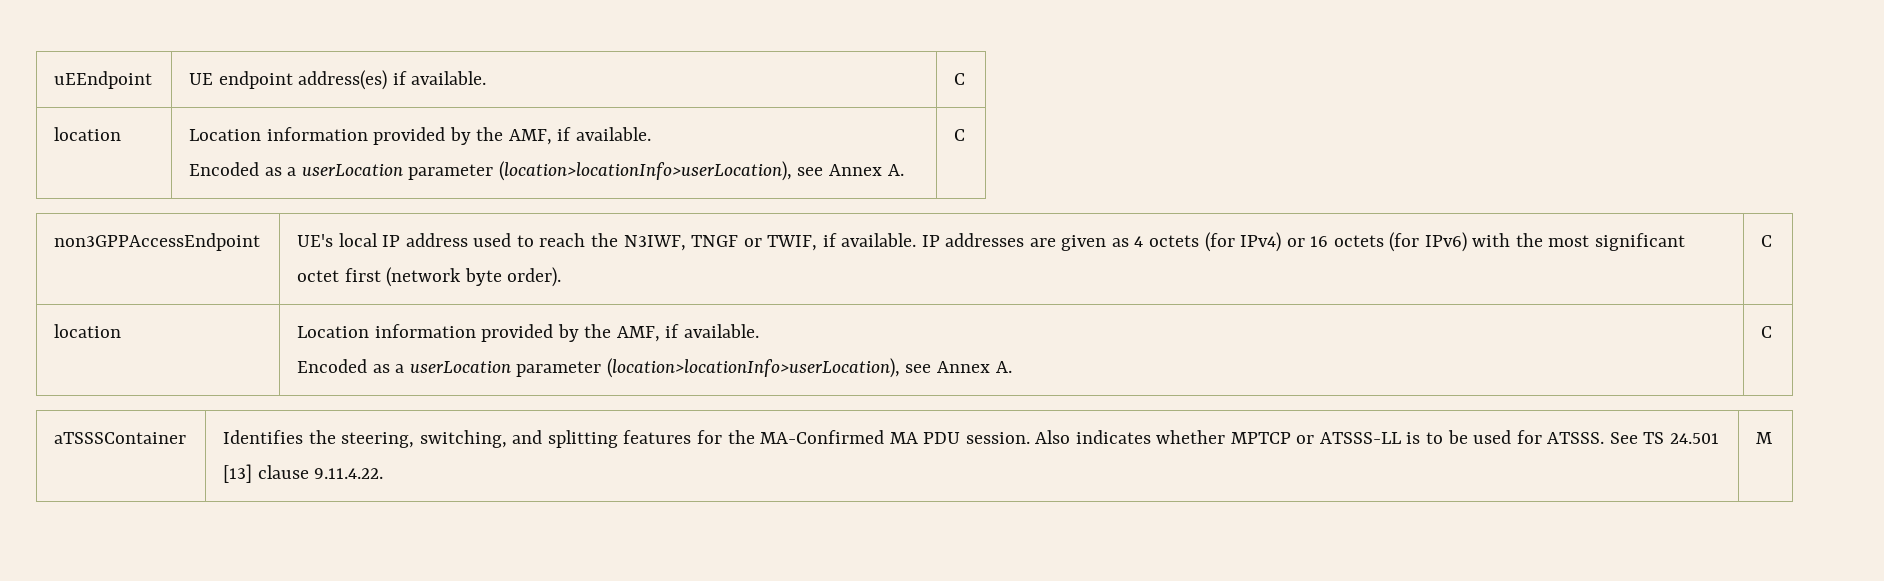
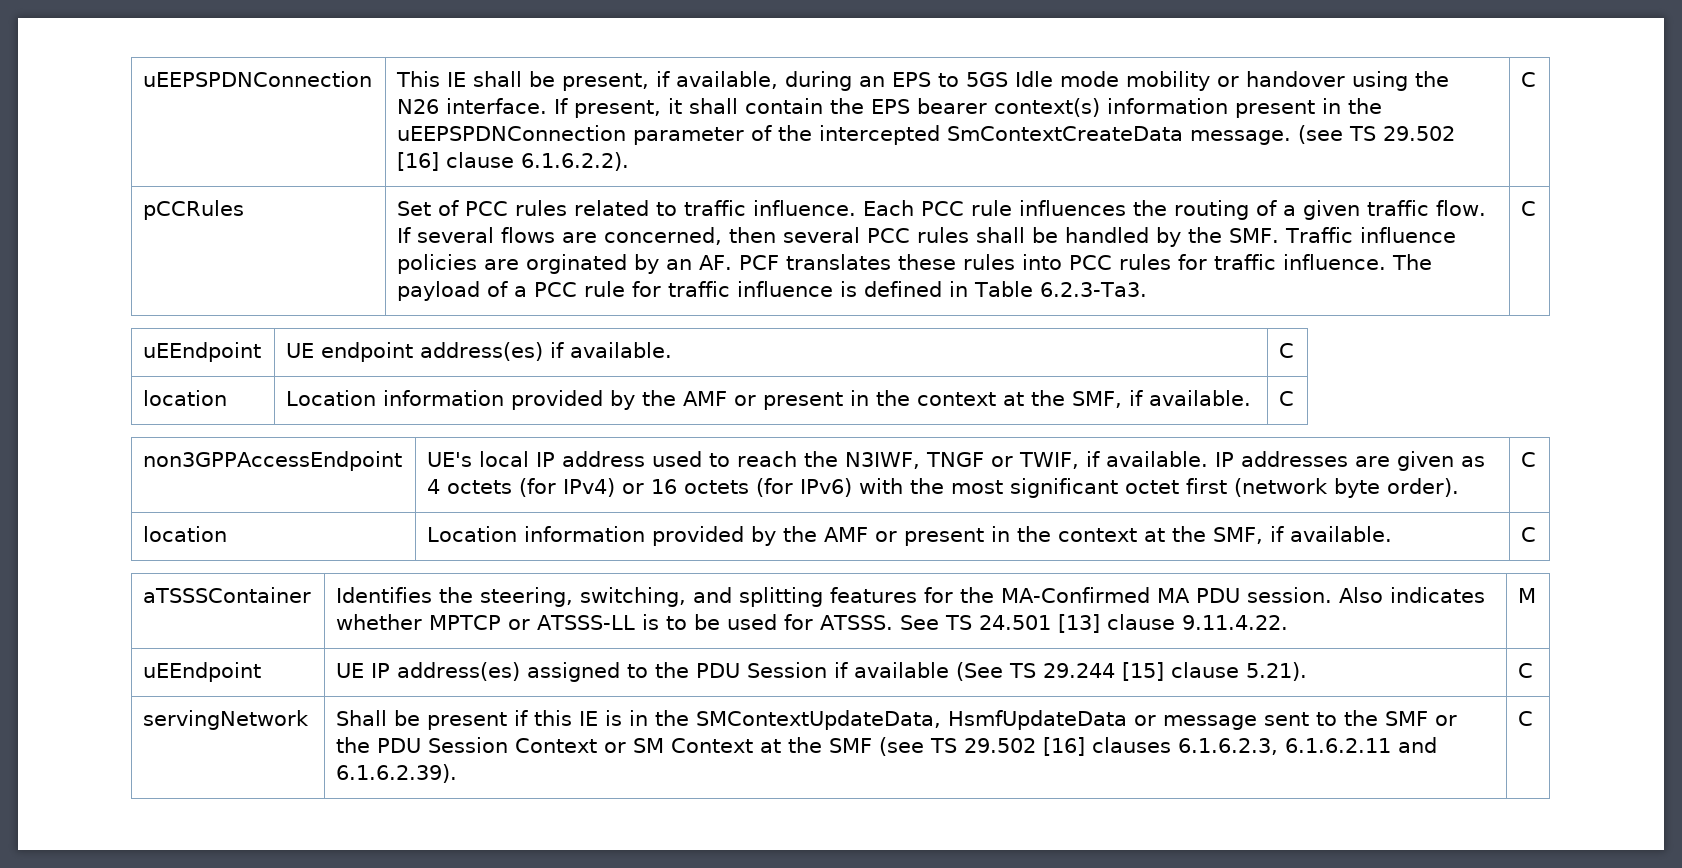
(54, 80) none -> [143,71,373,87] [396,71,1450,91] [397,98,1383,118] [397,125,1456,145] [397,152,630,171] [1521,72,1537,87] [143,200,245,220] [397,200,1487,220] [397,227,1457,247] [397,254,1433,274] [397,281,1148,301] [1521,201,1537,216] uEEPSPDNConnection | This IE shall be present, if available, during an EPS to 5GS Idle mode mobility or handover using the N26 interface. If present, it shall contain the EPS bearer context(s) information present in the uEEPSPDNConnection parameter of the intercepted SmContextCreateData message. (see TS 29.502 [16] clause 6.1.6.2.2). | C // pCCRules | Set of PCC rules related to traffic influence. Each PCC rule influences the routing of a given traffic flow. If several flows are concerned, then several PCC rules shall be handled by the SMF. Traffic influence policies are orginated by an AF. PCF translates these rules into PCC rules for traffic influence. The payload of a PCC rule for traffic influence is defined in Table 6.2.3-Ta3. | C //
[508,127,652,145] [189,161,904,181] AMF, if available. // Encoded as a userLocation parameter (location>locationInfo>userLocation), see Annex A. -> [683,390,1252,410] AMF or present in the context at the SMF, if available.
[616,324,760,342] [297,358,1012,378] AMF, if available. // Encoded as a userLocation parameter (location>locationInfo>userLocation), see Annex A. -> [824,526,1393,546] AMF or present in the context at the SMF, if available.
(1773, 438) none -> [143,662,262,682] [336,662,1308,682] [1518,663,1534,678] [143,710,310,730] [336,710,1458,730] [336,737,1438,756] [336,764,458,783] [1518,711,1534,726] // uEEndpoint | UE IP address(es) assigned to the PDU Session if available (See TS 29.244 [15] clause 5.21). | C // servingNetwork | Shall be present if this IE is in the SMContextUpdateData, HsmfUpdateData or message sent to the SMF or the PDU Session Context or SM Context at the SMF (see TS 29.502 [16] clauses 6.1.6.2.3, 6.1.6.2.11 and 6.1.6.2.39). | C

